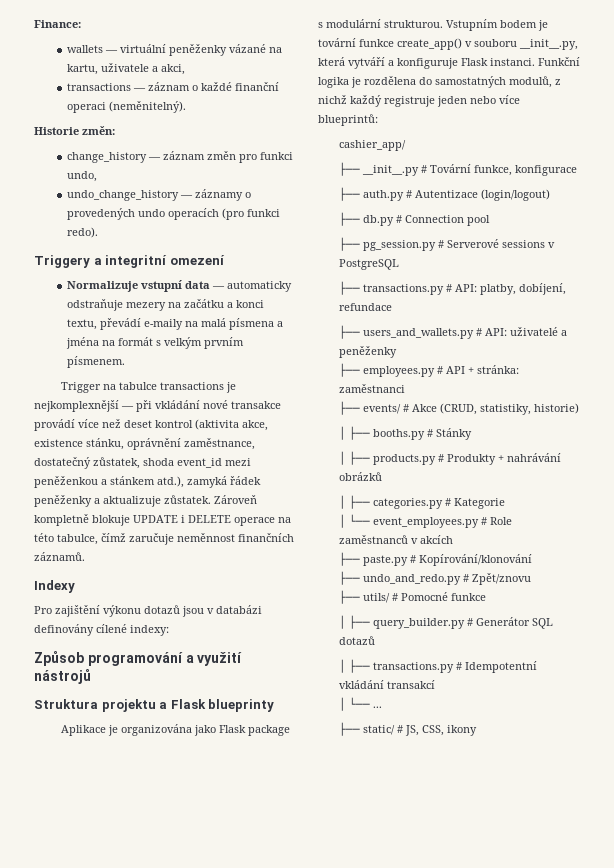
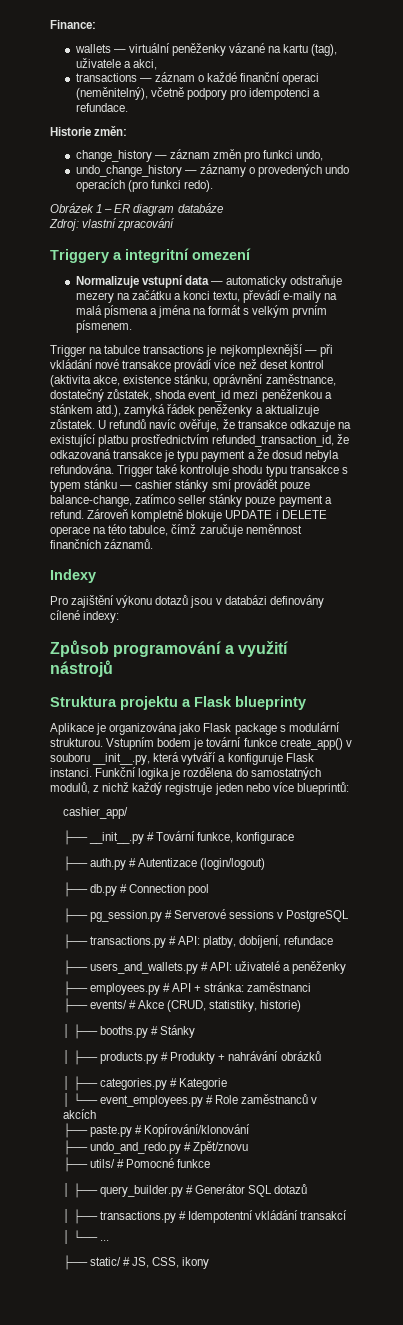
[67,64,99,75] kartu, -> [283,44,338,56] kartu (tag),
[109,101,187,113] (neměnitelný). -> [75,87,321,100] [75,103,128,112] (neměnitelný), včetně podpory pro idempotenci a refundace.
(99, 232) none -> [50,203,223,216] [49,218,176,231] // Obrázek 1 – ER diagram databáze // Zdroj: vlastní zpracování
(211, 499) none -> [98,419,351,432] [50,434,350,447] [50,449,339,462] [50,464,348,477] [50,479,310,492] [50,494,332,507] [50,510,84,519] U refundů navíc ověřuje, že transakce odkazuje na existující platbu prostřednictvím refunded_transaction_id, že odkazovaná transakce je typu payment a že dosud nebyla refundována. Trigger také kontroluje shodu typu transakce s typem stánku — cashier stánky smí provádět pouze balance-change, zatímco seller stánky pouze payment a refund.

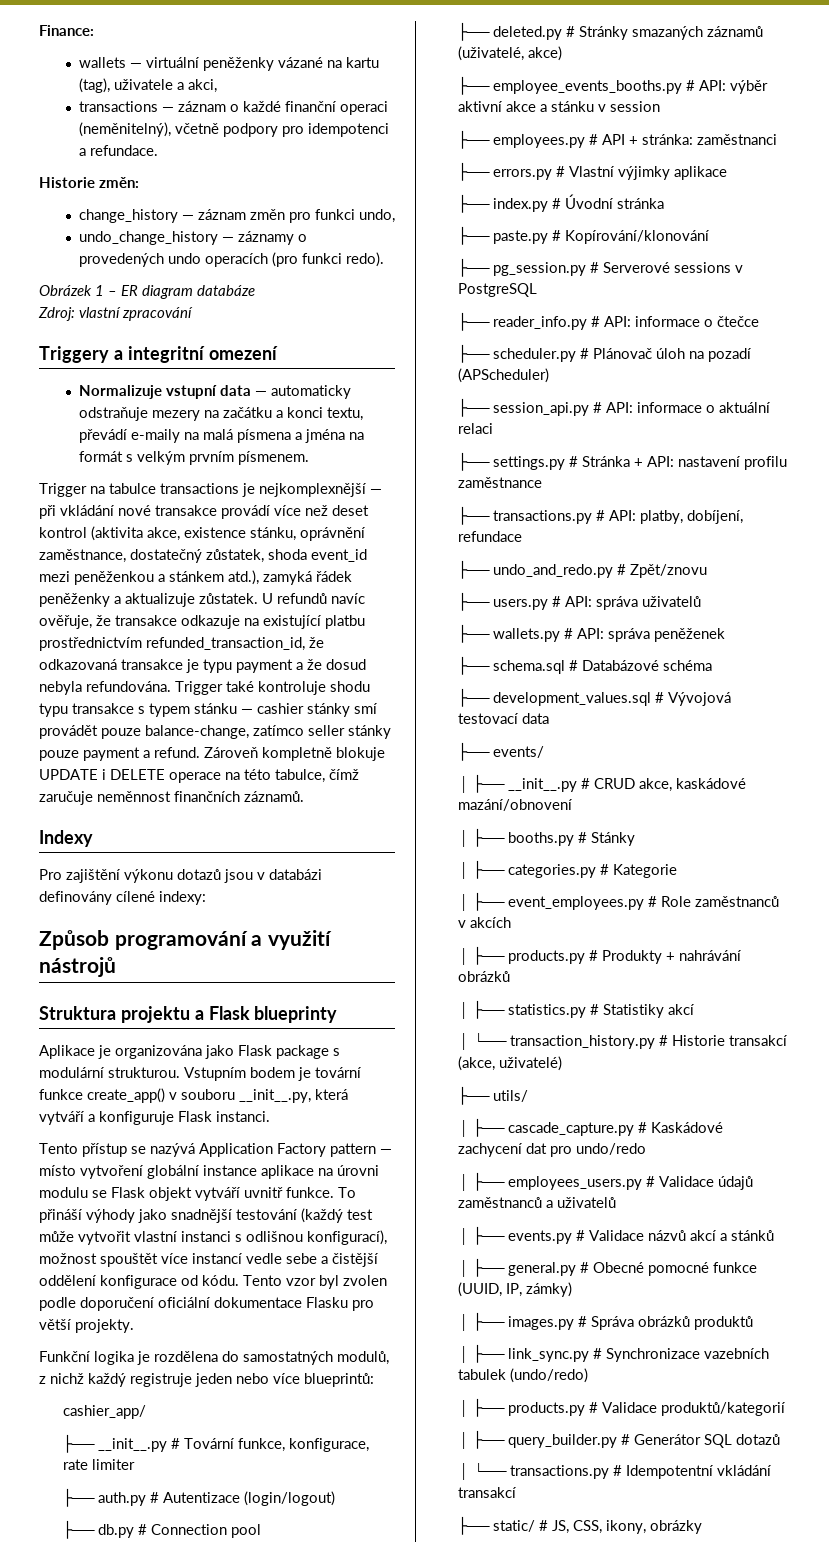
(92, 772) none -> [39,1143,392,1157] [39,1165,379,1179] [39,1187,356,1201] [39,1208,373,1223] [39,1230,387,1245] [39,1253,379,1267] [39,1275,387,1289] [39,1297,374,1311] [39,1319,134,1333] // Tento přístup se nazývá Application Factory pattern — místo vytvoření globální instance aplikace na úrovni modulu se Flask objekt vytváří uvnitř funkce. To přináší výhody jako snadnější testování (každý test může vytvořit vlastní instanci s odlišnou konfigurací), možnost spouštět více instancí vedle sebe a čistější oddělení konfigurace od kódu. Tento vzor byl zvolen podle doporučení oficiální dokumentace Flasku pro větší projekty. //
[236,832,295,844] konfigurace -> [288,1438,369,1452] [62,1459,135,1470] konfigurace, rate limiter
(210, 890) none -> [457,22,763,41] [457,46,562,61] [457,76,768,95] [457,101,660,112] [457,130,777,149] [457,162,727,181] [457,194,664,213] [457,226,710,245] // ├── deleted.py # Stránky smazaných záznamů (uživatelé, akce) // ├── employee_events_booths.py # API: výběr aktivní akce a stánku v session // ├── employees.py # API + stránka: zaměstnanci // ├── errors.py # Vlastní výjimky aplikace // ├── index.py # Úvodní stránka // ├── paste.py # Kopírování/klonování
(350, 916) none -> [457,312,759,331] [457,344,752,363] [457,368,549,383] [457,398,771,417] [457,423,493,434] [457,452,787,471] [457,477,542,488] // ├── reader_info.py # API: informace o čtečce // ├── scheduler.py # Plánovač úloh na pozadí (APScheduler) // ├── session_api.py # API: informace o aktuální relaci // ├── settings.py # Stránka + API: nastavení profilu zaměstnance
[89,961,347,974] [62,981,312,996] [62,998,302,1013] users_and_wallets.py # API: uživatelé a peněženky // ├── employees.py # API + stránka: zaměstnanci // ├── events/ # Akce (CRUD, statistiky, historie) -> [492,564,707,578] [457,592,701,611] [457,624,725,643] [457,656,712,675] [457,688,731,707] [457,713,549,724] [457,742,544,761] [457,774,746,793] [457,799,573,811] undo_and_redo.py # Zpět/znovu // ├── users.py # API: správa uživatelů // ├── wallets.py # API: správa peněženek // ├── schema.sql # Databázové schéma // ├── development_values.sql # Vývojová testovací data // ├── events/ // │ ├── __init__.py # CRUD akce, kaskádové mazání/obnovení
(196, 1031) none -> [457,860,677,879] [457,892,779,911] [457,917,511,928] // │ ├── categories.py # Kategorie // │ ├── event_employees.py # Role zaměstnanců v akcích
[100,1078,228,1090] [62,1093,318,1107] [62,1109,96,1119] [62,1123,251,1138] [62,1140,249,1155] [62,1157,211,1172] categories.py # Kategorie // │ └── event_employees.py # Role zaměstnanců v akcích // ├── paste.py # Kopírování/klonování // ├── undo_and_redo.py # Zpět/znovu // ├── utils/ # Pomocné funkce -> [507,1004,695,1018] [457,1033,788,1050] [457,1056,562,1071] [457,1086,528,1105] [457,1118,723,1137] [457,1143,646,1157] [457,1172,753,1191] [457,1197,616,1208] [457,1226,774,1245] [457,1258,757,1277] [457,1282,572,1297] [457,1312,753,1331] [457,1344,769,1363] [457,1368,588,1383] [457,1398,786,1417] statistics.py # Statistiky akcí // │ └── transaction_history.py # Historie transakcí (akce, uživatelé) // ├── utils/ // │ ├── cascade_capture.py # Kaskádové zachycení dat pro undo/redo // │ ├── employees_users.py # Validace údajů zaměstnanců a uživatelů // │ ├── events.py # Validace názvů akcí a stánků // │ ├── general.py # Obecné pomocné funkce (UUID, IP, zámky) // │ ├── images.py # Správa obrázků produktů // │ ├── link_sync.py # Synchronizace vazebních tabulek (undo/redo) // │ ├── products.py # Validace produktů/kategorií
[72,1209,98,1224] ├── -> [472,1463,507,1476] └──
[62,1230,110,1244] // │ └── ... -> (517, 1492) none
[182,1257,210,1269] ikony -> [605,1520,702,1534] ikony, obrázky

